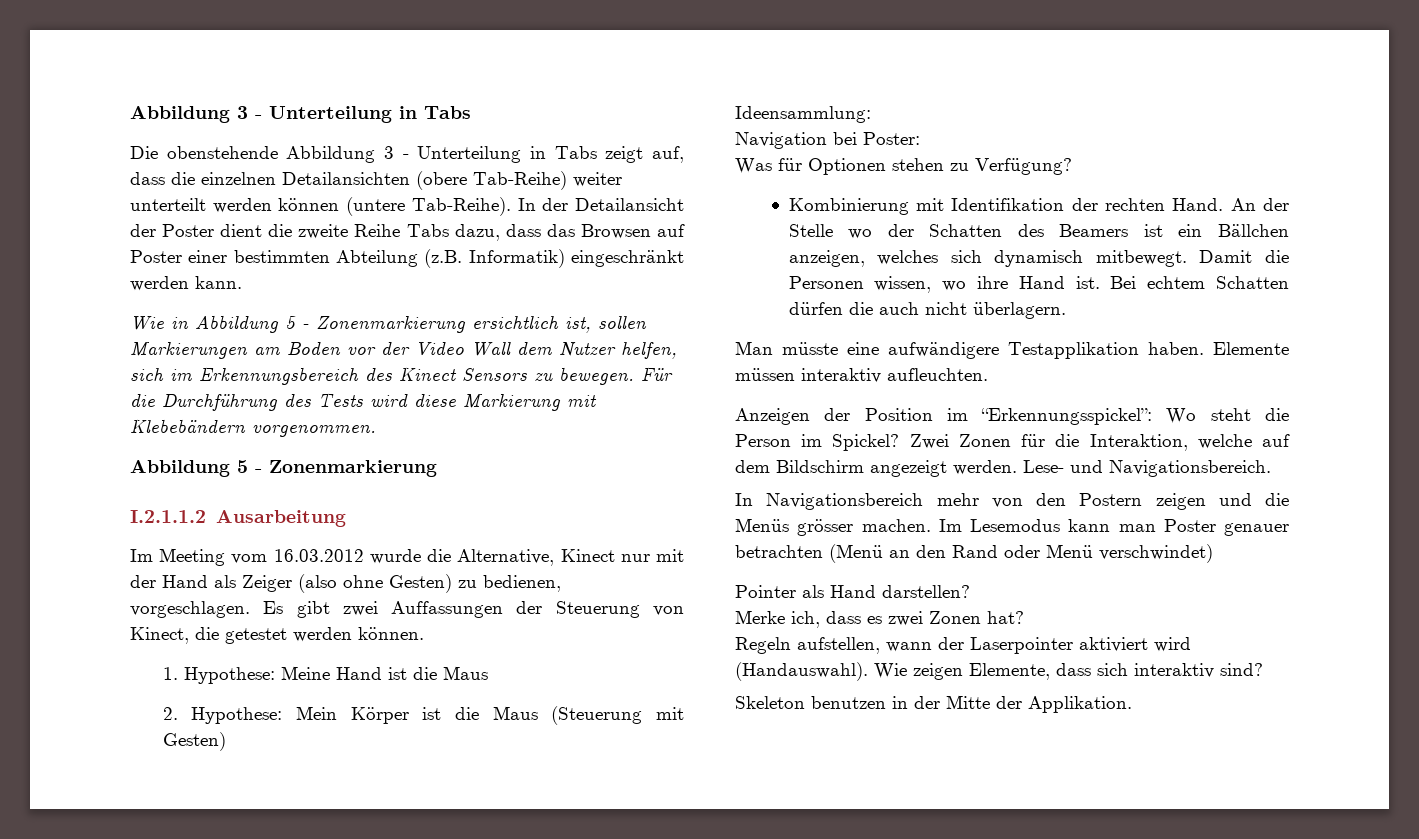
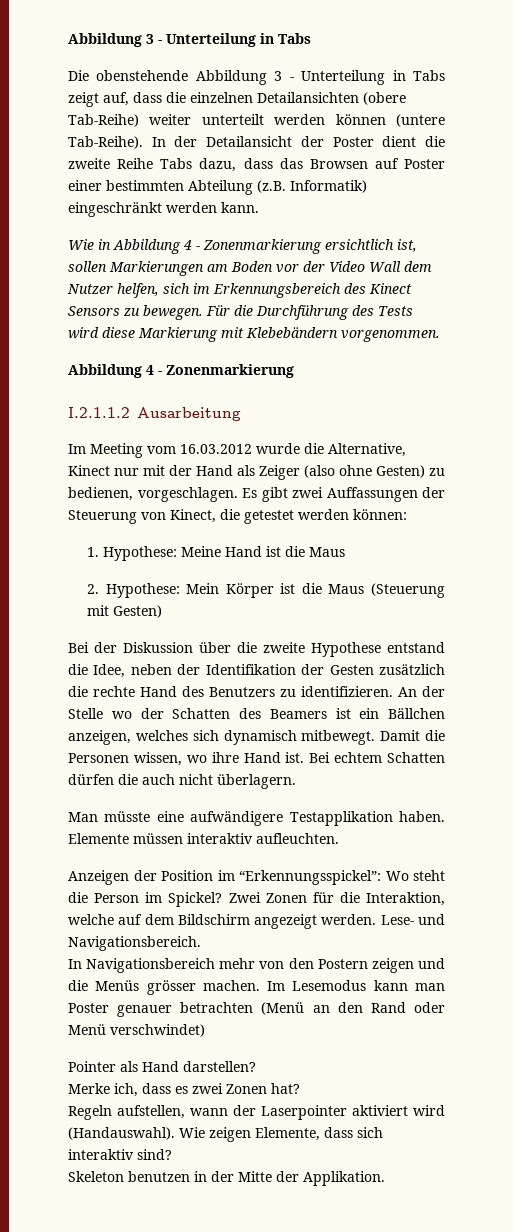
[285,316,296,329] 5 -> [183,240,192,250] 4
[237,460,248,473] 5 -> [146,365,154,375] 4
[358,627,424,640] können. -> [353,509,407,520] können:
[735,106,871,123] [735,132,920,149] [735,158,1072,175] [788,198,1224,215] Ideensammlung: // Navigation bei Poster: // Was für Optionen stehen zu Verfügung? // Kombinierung mit Identifikation der rechten Hand. -> [68,642,445,657] [68,664,445,678] [68,686,393,697] Bei der Diskussion über die zweite Hypothese entstand die Idee, neben der Identifikation der Gesten zusätzlich die rechte Hand des Benutzers zu identifizieren.

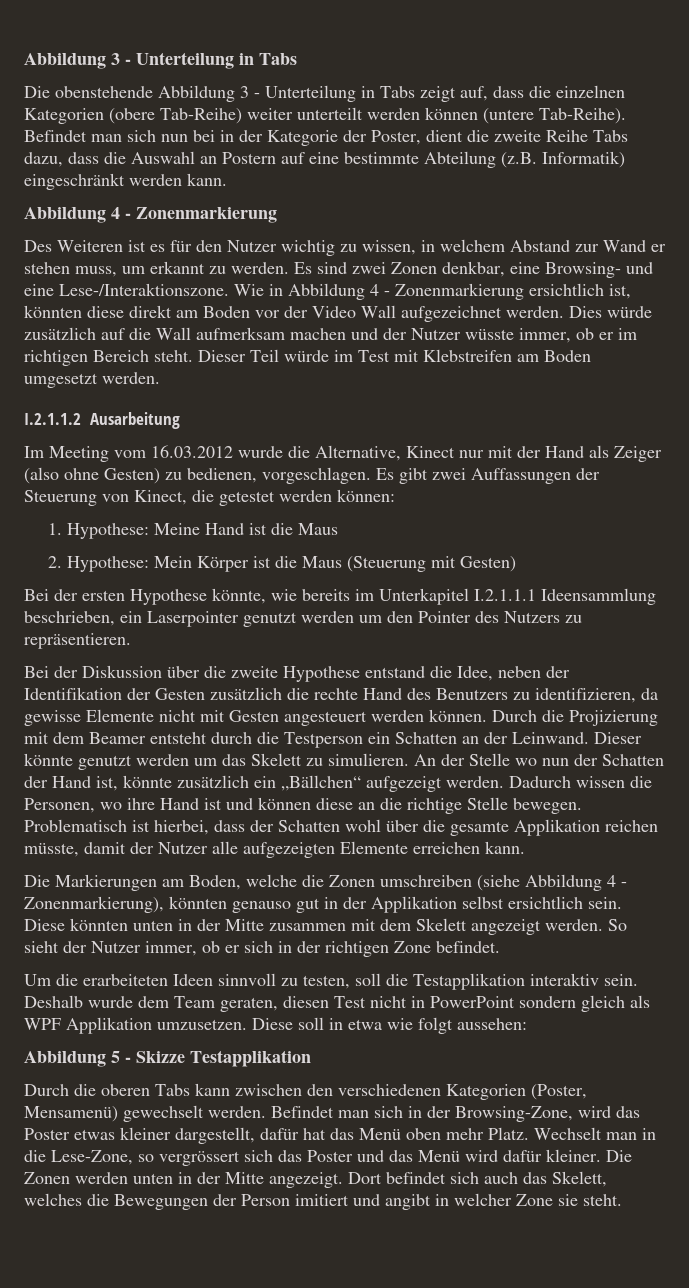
[257,92,359,103] Detailansichten -> [24,108,104,124] Kategorien
[151,136,374,147] In der Detailansicht der Poster -> [24,130,421,146] Befindet man sich nun bei in der Kategorie der Poster,
[279,158,445,169] [68,180,184,191] das Browsen auf Poster einer bestimmten -> [104,151,419,164] die Auswahl an Postern auf eine bestimmte
(259, 207) none -> [24,207,277,223] [24,239,666,256] [24,261,653,278] [24,283,229,296] Abbildung 4 - Zonenmarkierung // Des Weiteren ist es für den Nutzer wichtig zu wissen, in welchem Abstand zur Wand er stehen muss, um erkannt zu werden. Es sind zwei Zonen denkbar, eine Browsing- und eine Lese-/Interaktionszone.
[68,261,204,276] sollen Markierungen -> [24,305,172,318] könnten diese direkt
[404,261,432,272] [67,283,412,298] [68,305,413,320] [68,327,440,342] [68,364,294,378] dem Nutzer helfen, sich im Erkennungsbereich des Kinect Sensors zu bewegen. Für die Durchführung des Tests wird diese Markierung mit Klebebändern vorgenommen. // Abbildung 4 - Zonenmarkierung -> [401,306,652,322] [24,327,637,343] [24,349,591,366] [24,372,160,388] aufgezeichnet werden. Dies würde zusätzlich auf die Wall aufmerksam machen und der Nutzer wüsste immer, ob er im richtigen Bereich steht. Dieser Teil würde im Test mit Klebstreifen am Boden umgesetzt werden.
(163, 611) none -> [24,588,656,605] [24,611,582,627] [24,633,131,649] // Bei der ersten Hypothese könnte, wie bereits im Unterkapitel I.2.1.1.1 Ideensammlung beschrieben, ein Laserpointer genutzt werden um den Pointer des Nutzers zu repräsentieren.
[301,686,393,697] identifizieren. -> [535,688,658,703] [24,709,658,726] [24,732,642,748] [24,753,409,770] identifizieren, da gewisse Elemente nicht mit Gesten angesteuert werden können. Durch die Projizierung mit dem Beamer entsteht durch die Testperson ein Schatten an der Leinwand. Dieser könnte genutzt werden um das Skelett zu simulieren.
[140,708,445,719] [68,730,445,745] [68,752,445,766] [68,774,296,789] [68,811,445,826] [68,833,339,844] [68,870,445,885] [68,892,445,907] [68,914,445,929] [68,936,201,951] [68,958,445,973] [68,980,445,995] [68,1002,446,1017] [68,1024,205,1037] [68,1061,256,1072] [68,1083,300,1097] [68,1105,445,1120] [68,1127,383,1142] [68,1149,172,1160] [68,1171,385,1186] der Schatten des Beamers ist ein Bällchen anzeigen, welches sich dynamisch mitbewegt. Damit die Personen wissen, wo ihre Hand ist. Bei echtem Schatten dürfen die auch nicht überlagern. // Man müsste eine aufwändigere Testapplikation haben. Elemente müssen interaktiv aufleuchten. // Anzeigen der Position im “Erkennungsspickel”: Wo steht die Person im Spickel? Zwei Zonen für die Interaktion, welche auf dem Bildschirm angezeigt werden. Lese- und Navigationsbereich. // In Navigationsbereich mehr von den Postern zeigen und die Menüs grösser machen. Im Lesemodus kann man Poster genauer betrachten (Menü an den Rand oder Menü verschwindet) // Pointer als Hand darstellen? // Merke ich, dass es zwei Zonen hat? // Regeln aufstellen, wann der Laserpointer aktiviert wird (Handauswahl). Wie zeigen Elemente, dass sich interaktiv sind? // Skeleton benutzen in der Mitte der Applikation. -> [542,754,664,766] [24,775,652,792] [24,797,582,814] [24,819,658,836] [24,841,525,858] [24,874,627,891] [24,896,622,913] [24,918,627,935] [24,941,500,957] [24,973,638,990] [24,995,650,1012] [24,1017,527,1034] [24,1050,311,1067] [24,1083,587,1100] [24,1105,640,1122] [24,1127,656,1144] [24,1149,632,1166] [24,1171,607,1188] [24,1193,622,1210] nun der Schatten der Hand ist, könnte zusätzlich ein „Bällchen“ aufgezeigt werden. Dadurch wissen die Personen, wo ihre Hand ist und können diese an die richtige Stelle bewegen. Problematisch ist hierbei, dass der Schatten wohl über die gesamte Applikation reichen müsste, damit der Nutzer alle aufgezeigten Elemente erreichen kann. // Die Markierungen am Boden, welche die Zonen umschreiben (siehe Abbildung 4 - Zonenmarkierung), könnten genauso gut in der Applikation selbst ersichtlich sein. Diese könnten unten in der Mitte zusammen mit dem Skelett angezeigt werden. So sieht der Nutzer immer, ob er sich in der richtigen Zone befindet. // Um die erarbeiteten Ideen sinnvoll zu testen, soll die Testapplikation interaktiv sein. Deshalb wurde dem Team geraten, diesen Test nicht in PowerPoint sondern gleich als WPF Applikation umzusetzen. Diese soll in etwa wie folgt aussehen: // Abbildung 5 - Skizze Testapplikation // Durch die oberen Tabs kann zwischen den verschiedenen Kategorien (Poster, Mensamenü) gewechselt werden. Befindet man sich in der Browsing-Zone, wird das Poster etwas kleiner dargestellt, dafür hat das Menü oben mehr Platz. Wechselt man in die Lese-Zone, so vergrössert sich das Poster und das Menü wird dafür kleiner. Die Zonen werden unten in der Mitte angezeigt. Dort befindet sich auch das Skelett, welches die Bewegungen der Person imitiert und angibt in welcher Zone sie steht.

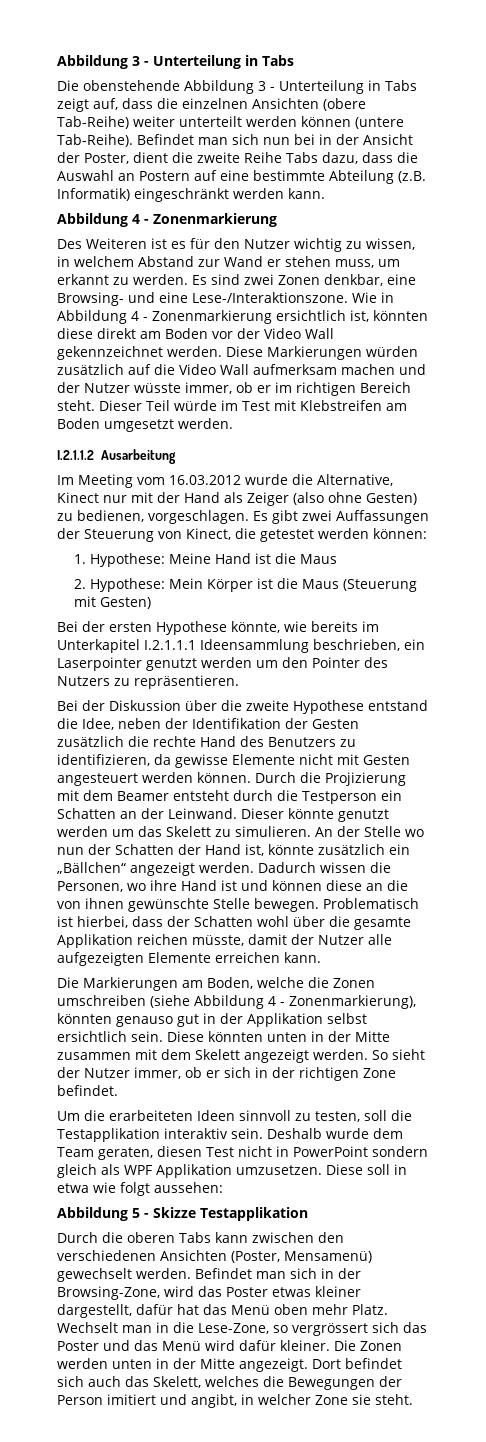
[24,108,104,124] Kategorien -> [252,98,319,109] Ansichten
[267,130,338,146] Kategorie -> [362,134,413,145] Ansicht
[401,306,652,322] aufgezeichnet werden. Dies würde -> [57,346,418,360] gekennzeichnet werden. Diese Markierungen würden
(151, 334) none -> [179,364,216,375] Video
[366,776,442,792] aufgezeigt -> [130,862,195,876] angezeigt
[407,798,462,814] richtige -> [57,898,209,912] von ihnen gewünschte
[446,1084,526,1100] Kategorien -> [160,1250,227,1261] Ansichten
[385,1194,431,1210] angibt -> [191,1394,237,1408] angibt,

